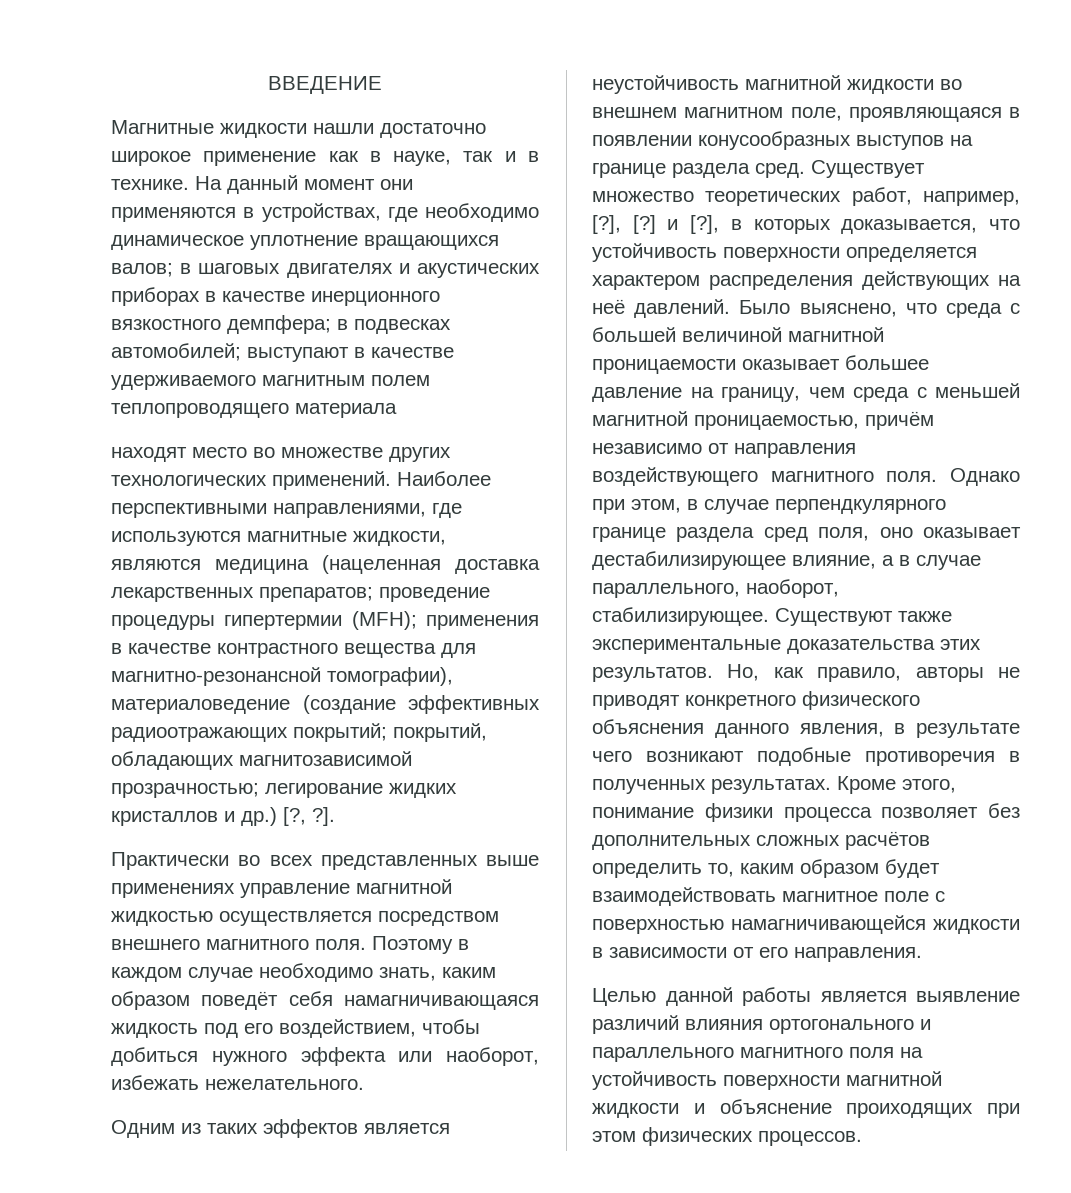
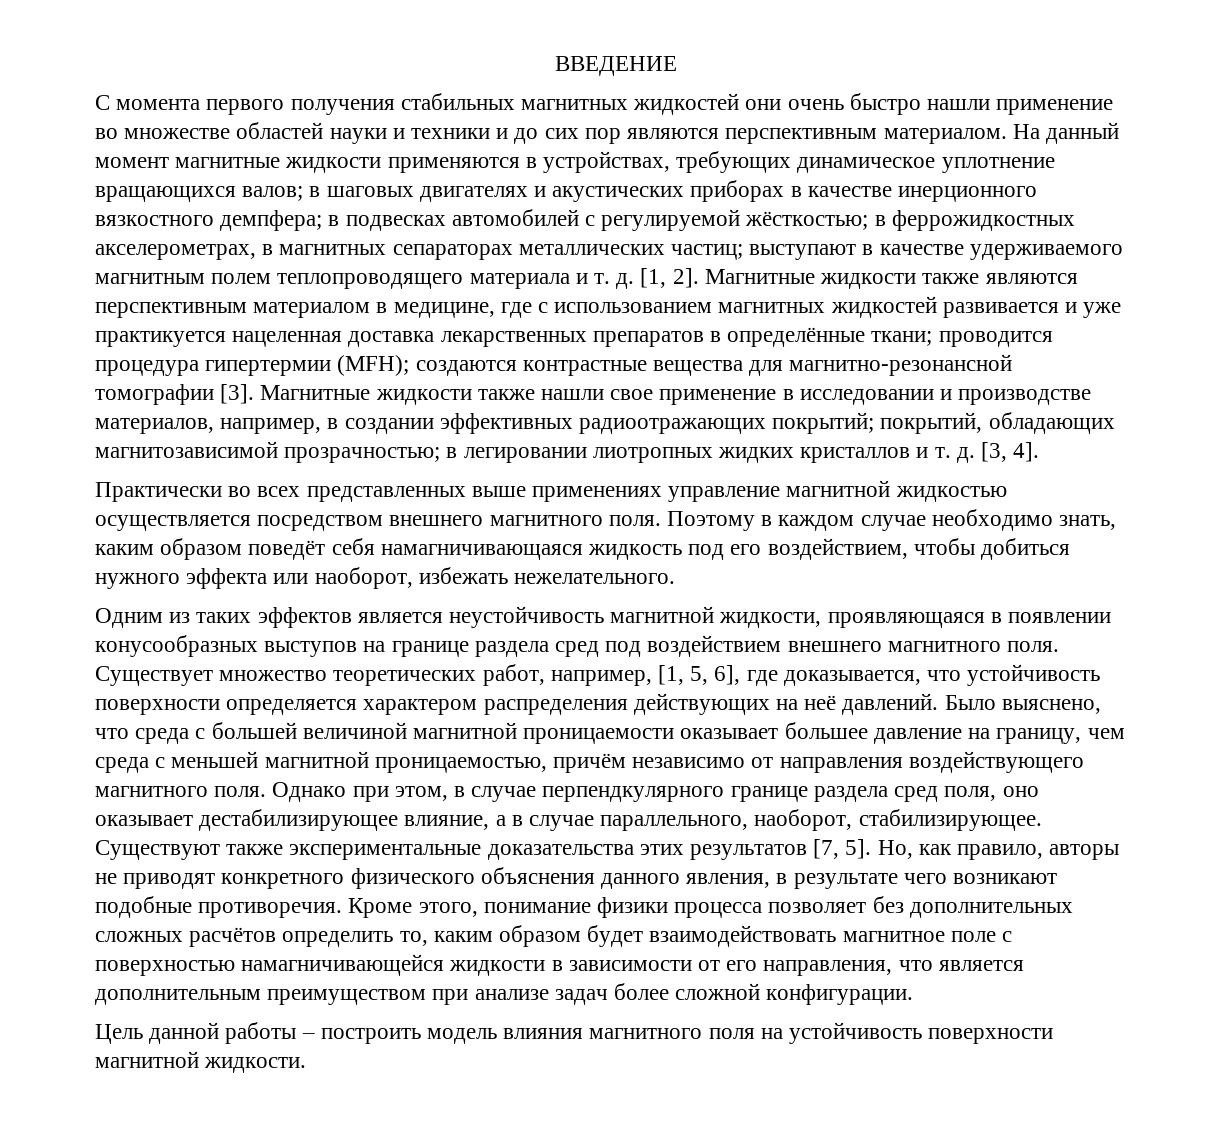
[111,120,486,138] [111,151,539,166] [111,179,189,190] Магнитные жидкости нашли достаточно широкое применение как в науке, так и в технике. -> [95,93,1114,115] [95,122,1007,144] С момента первого получения стабильных магнитных жидкостей они очень быстро нашли применение во множестве областей науки и техники и до сих пор являются перспективным материалом.
[380,179,413,190] они -> [175,157,382,173] магнитные жидкости
[387,203,539,222] где необходимо -> [676,151,792,173] требующих
[111,343,241,361] автомобилей; -> [451,209,1075,231] [95,244,744,260] автомобилей с регулируемой жёсткостью; в феррожидкостных акселерометрах, в магнитных сепараторах металлических частиц;
[111,447,451,462] [111,471,491,490] [111,503,462,518] [111,531,446,546] [111,555,540,574] [111,587,490,602] [111,611,539,630] [111,643,476,658] [111,667,453,686] [111,695,396,714] // находят место во множестве других технологических применений. Наиболее перспективными направлениями, где используются магнитные жидкости, являются медицина (нацеленная доставка лекарственных препаратов; проведение процедуры гипертермии (MFH); применения в качестве контрастного вещества для магнитно-резонансной томографии), материаловедение (создание -> [575,268,1078,289] [95,296,1122,318] [95,327,1053,347] [95,354,1013,376] [95,384,1092,405] [95,418,434,434] и т. д. [1, 2]. Магнитные жидкости также являются перспективным материалом в медицине, где с использованием магнитных жидкостей развивается и уже практикуется нацеленная доставка лекарственных препаратов в определённые ткани; проводится процедура гипертермии (MFH); создаются контрастные вещества для магнитно-резонансной томографии [3]. Магнитные жидкости также нашли свое применение в исследовании и производстве материалов, например, в создании
[265,783,457,798] [111,807,335,826] легирование жидких кристаллов и др.) [?, ?]. -> [446,442,1040,463] в легировании лиотропных жидких кристаллов и т. д. [3, 4].
[847,79,962,94] [592,107,842,121] жидкости во внешнем магнитном поле, -> [719,612,822,628] жидкости,
[755,163,805,178] сред. -> [555,635,1060,657] сред под воздействием внешнего магнитного поля.
[592,215,831,234] [?], [?] и [?], в которых -> [658,665,778,686] [1, 5, 6], где
[592,667,713,682] результатов. -> [690,839,872,860] результатов [7, 5].
[865,751,1020,766] [592,779,831,794] противоречия в полученных результатах. -> [198,902,343,918] противоречия.
[794,947,922,962] [592,987,1020,1006] [592,1015,931,1034] [592,1047,734,1062] направления. // Целью данной работы является выявление различий влияния ортогонального и параллельного -> [763,960,1024,976] [95,983,914,1005] [95,1022,584,1044] направления, что является дополнительным преимуществом при анализе задач более сложной конфигурации. // Цель данной работы – построить модель влияния
[592,1099,1020,1118] [592,1127,862,1146] жидкости и объяснение проиходящих при этом физических процессов. -> [204,1057,307,1073] жидкости.

